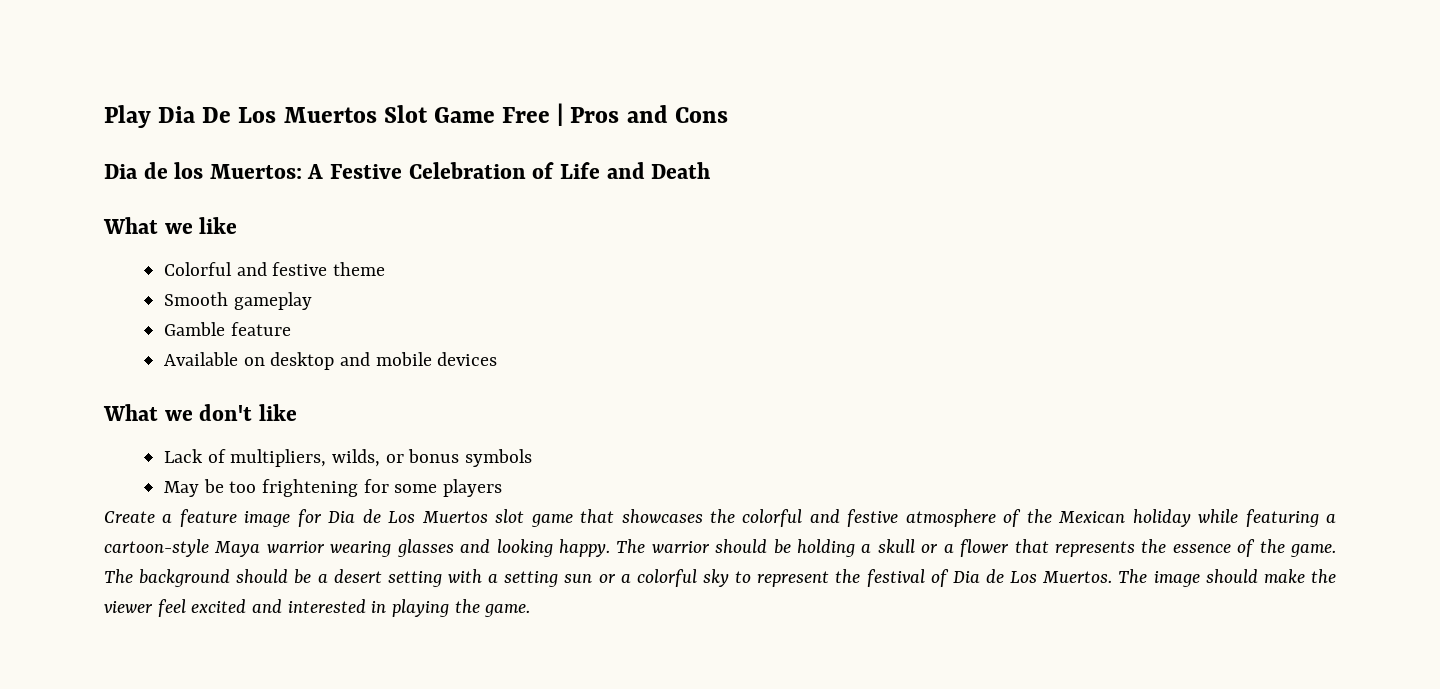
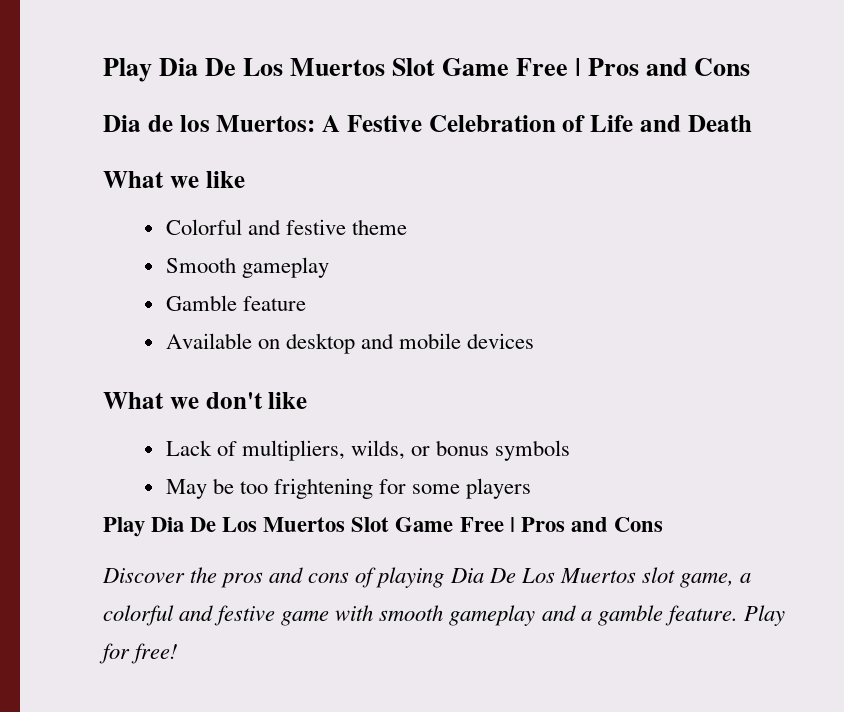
[104,509,1336,527] [104,539,1336,557] [104,569,1336,587] [104,599,531,617] Create a feature image for Dia de Los Muertos slot game that showcases the colorful and festive atmosphere of the Mexican holiday while featuring a cartoon-style Maya warrior wearing glasses and looking happy. The warrior should be holding a skull or a flower that represents the essence of the game. The background should be a desert setting with a setting sun or a colorful sky to represent the festival of Dia de Los Muertos. The image should make the viewer feel excited and interested in playing the game. -> [103,517,663,537] [102,567,751,588] [103,605,785,626] [99,643,179,664] Play Dia De Los Muertos Slot Game Free | Pros and Cons // Discover the pros and cons of playing Dia De Los Muertos slot game, a colorful and festive game with smooth gameplay and a gamble feature. Play for free!

